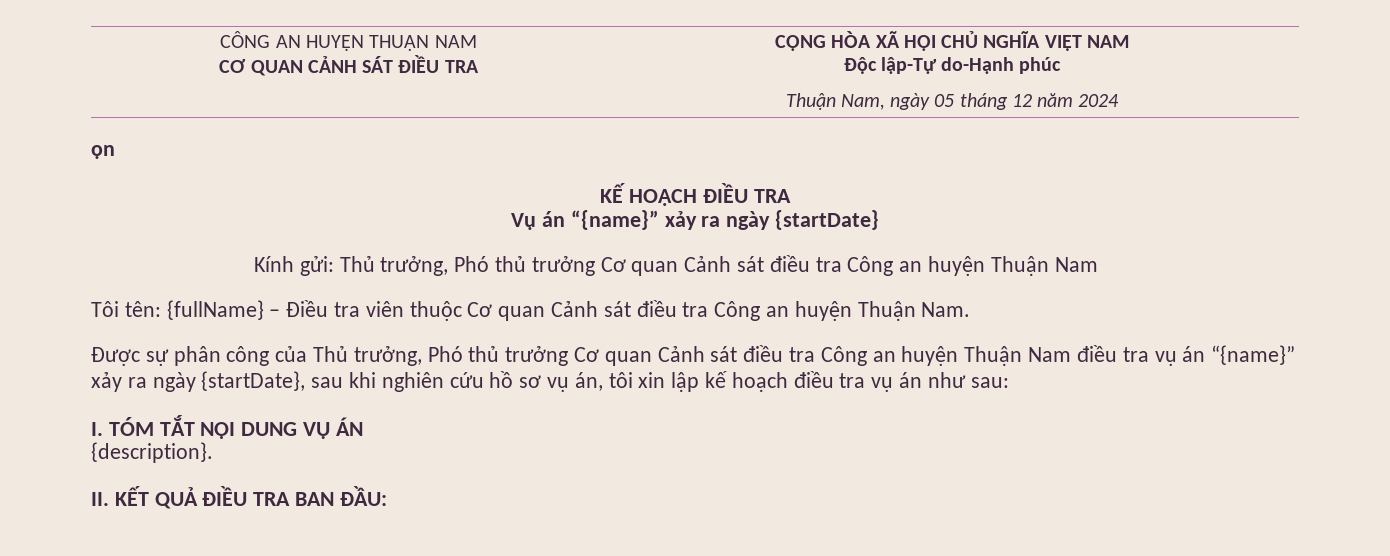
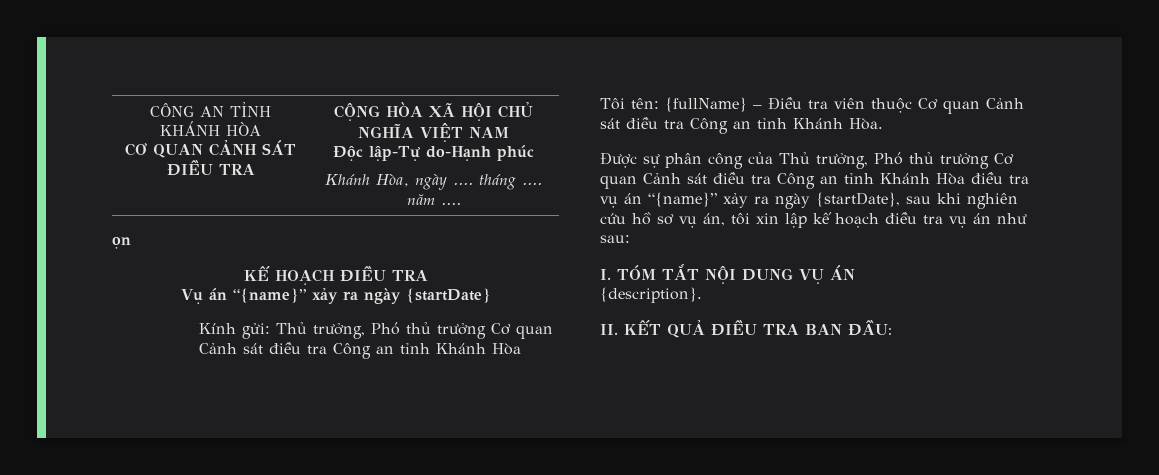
[306,35,477,51] HUYỆN THUẬN NAM -> [230,102,271,117] [160,121,262,136] TỈNH KHÁNH HÒA
[785,93,1120,110] Thuận Nam, ngày 05 tháng 12 năm 2024 -> [325,174,542,190] [406,194,461,205] Khánh Hòa, ngày .... tháng .... năm ....
[928,256,1098,276] huyện Thuận Nam -> [400,343,522,355] tỉnh Khánh Hòa
[794,301,971,321] huyện Thuận Nam. -> [757,118,883,130] tỉnh Khánh Hòa.
[901,346,1072,366] huyện Thuận Nam -> [844,173,965,185] tỉnh Khánh Hòa

